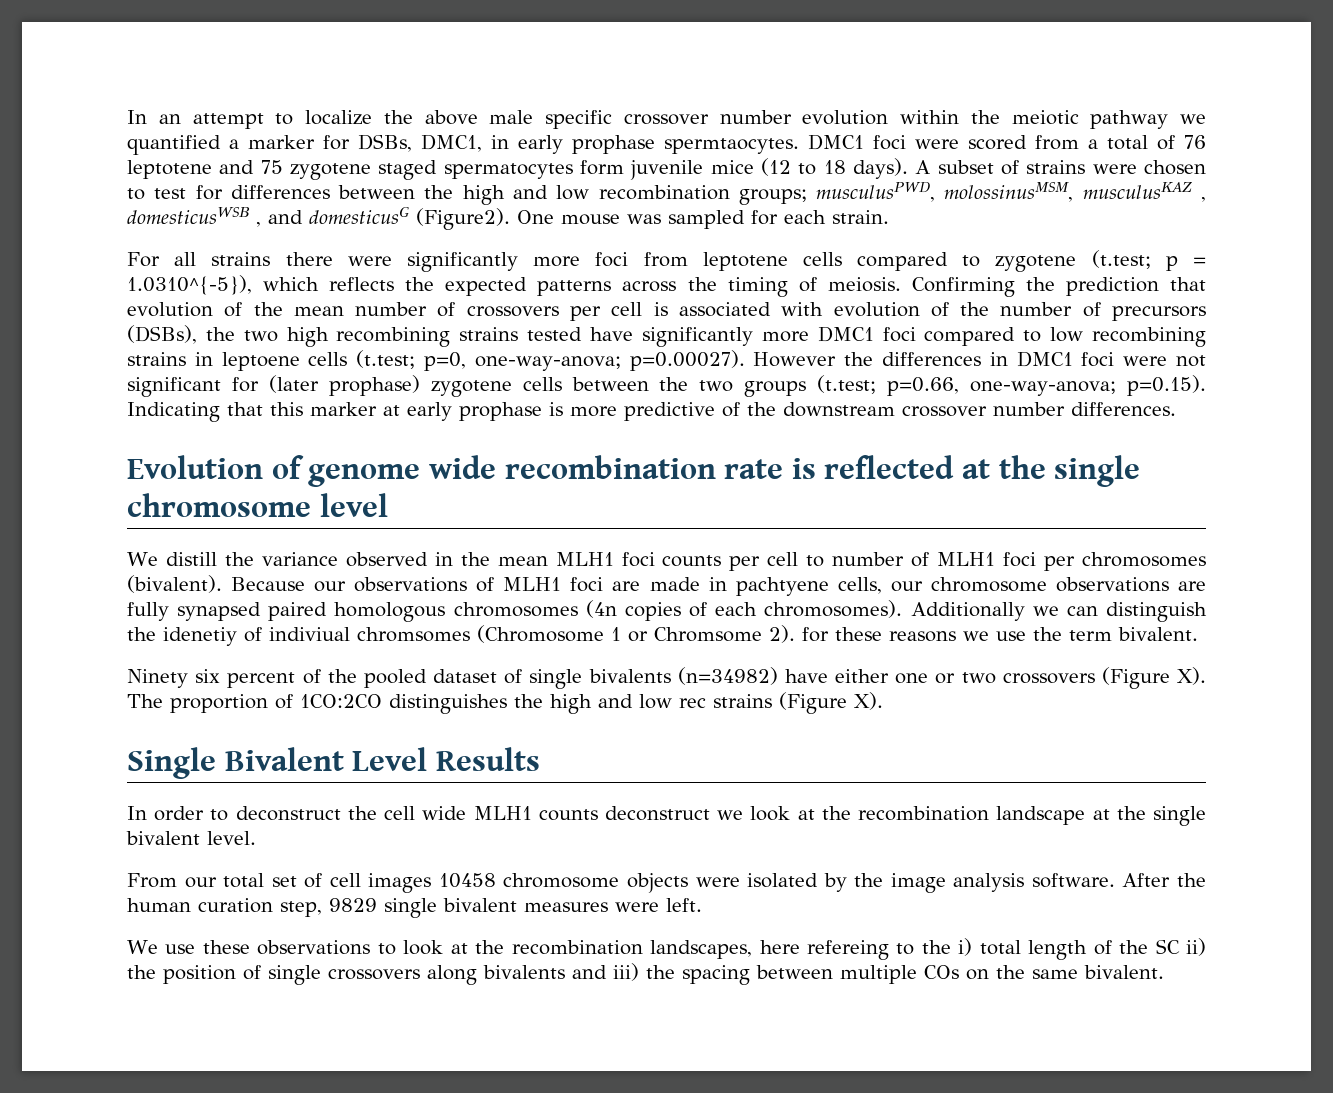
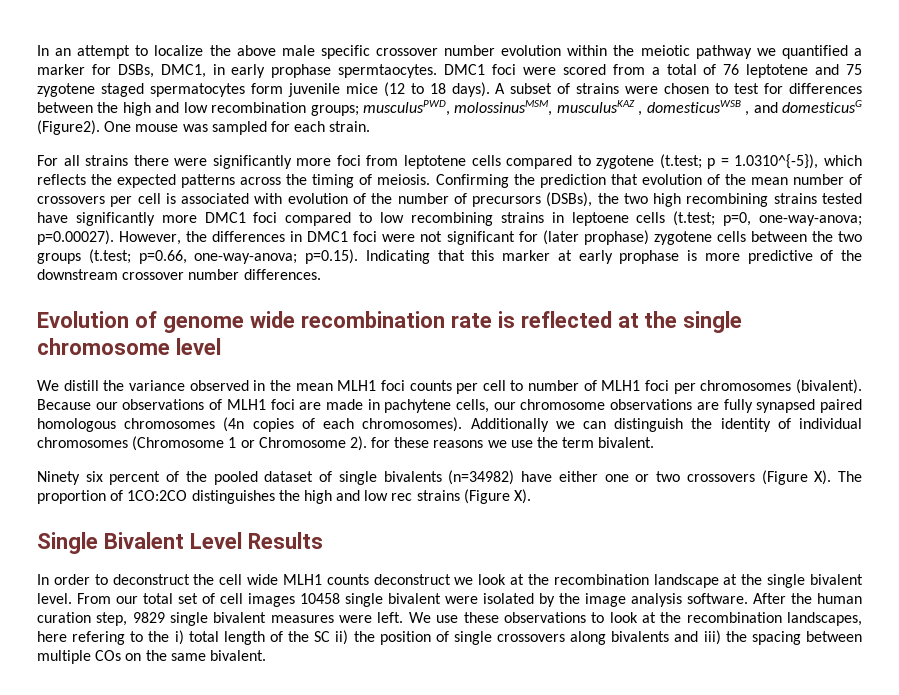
[753,352,837,367] However -> [119,231,182,245] However,
[735,577,829,596] pachtyene -> [384,399,452,413] pachytene
[163,627,470,646] idenetiy of indiviual chromsomes -> [720,418,862,432] [37,437,128,448] identity of individual chromosomes
[654,627,762,642] Chromsome -> [258,437,346,448] Chromosome
(256, 838) // -> (72, 598) none
[503,873,688,893] chromosome objects -> [345,593,441,607] single bivalent
(702, 905) // -> (404, 617) none
[806,940,889,960] refereing -> [72,631,126,645] refering

